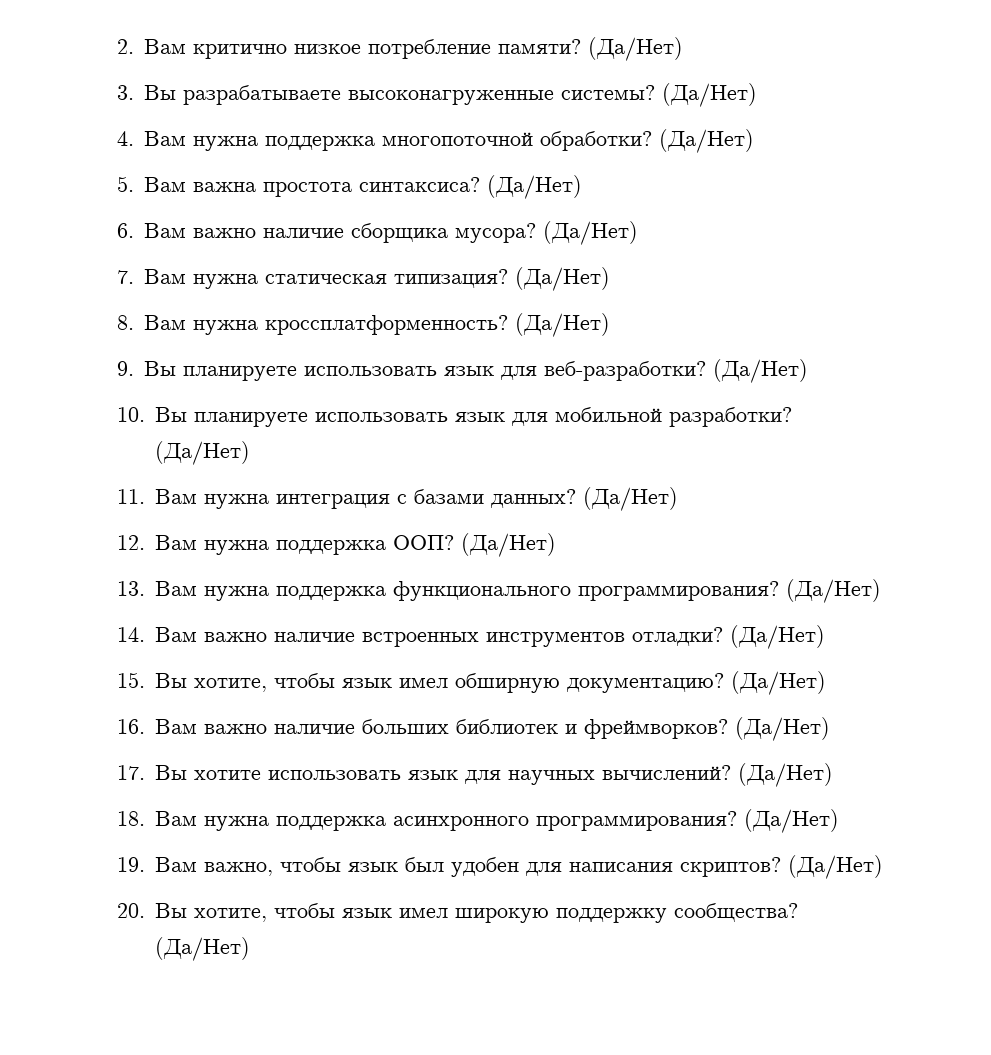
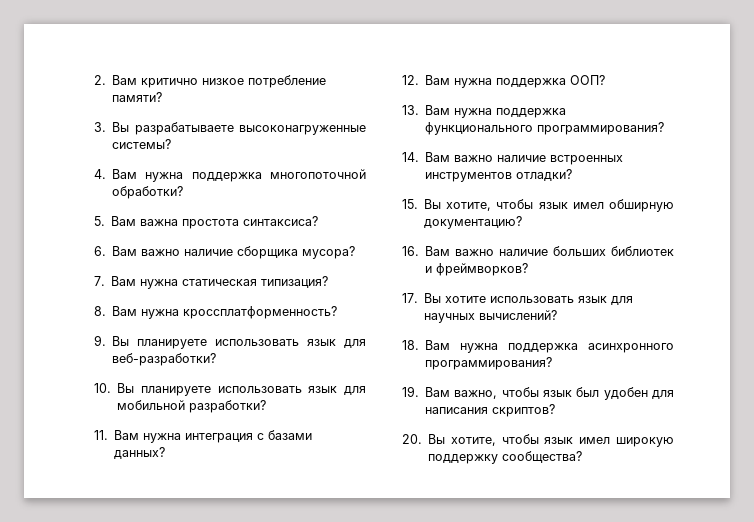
[588,37,684,61] (Да/Нет) -> (163, 97) none
[662,83,758,107] (Да/Нет) -> (172, 144) none
[659,129,755,153] (Да/Нет) -> (184, 192) none
[487,175,583,199] (Да/Нет) -> (319, 221) none
[543,221,639,245] (Да/Нет) -> (356, 252) none
[515,267,611,291] (Да/Нет) -> (329, 282) none
[515,313,611,337] (Да/Нет) -> (338, 312) none
[713,359,809,383] (Да/Нет) -> (217, 359) none
[155,441,251,465] (Да/Нет) -> (267, 406) none
[583,487,679,511] (Да/Нет) -> (166, 453) none
[461,533,557,557] (Да/Нет) -> (606, 80) none
[786,579,882,603] (Да/Нет) -> (665, 128) none
[730,625,826,649] (Да/Нет) -> (573, 175) none
[731,671,827,695] (Да/Нет) -> (523, 222) none
[735,717,831,741] (Да/Нет) -> (529, 269) none
[738,763,834,787] (Да/Нет) -> (558, 315) none
[744,809,840,833] (Да/Нет) -> (553, 363) none
[788,855,884,879] (Да/Нет) -> (556, 410) none
[155,937,251,961] (Да/Нет) -> (583, 457) none

